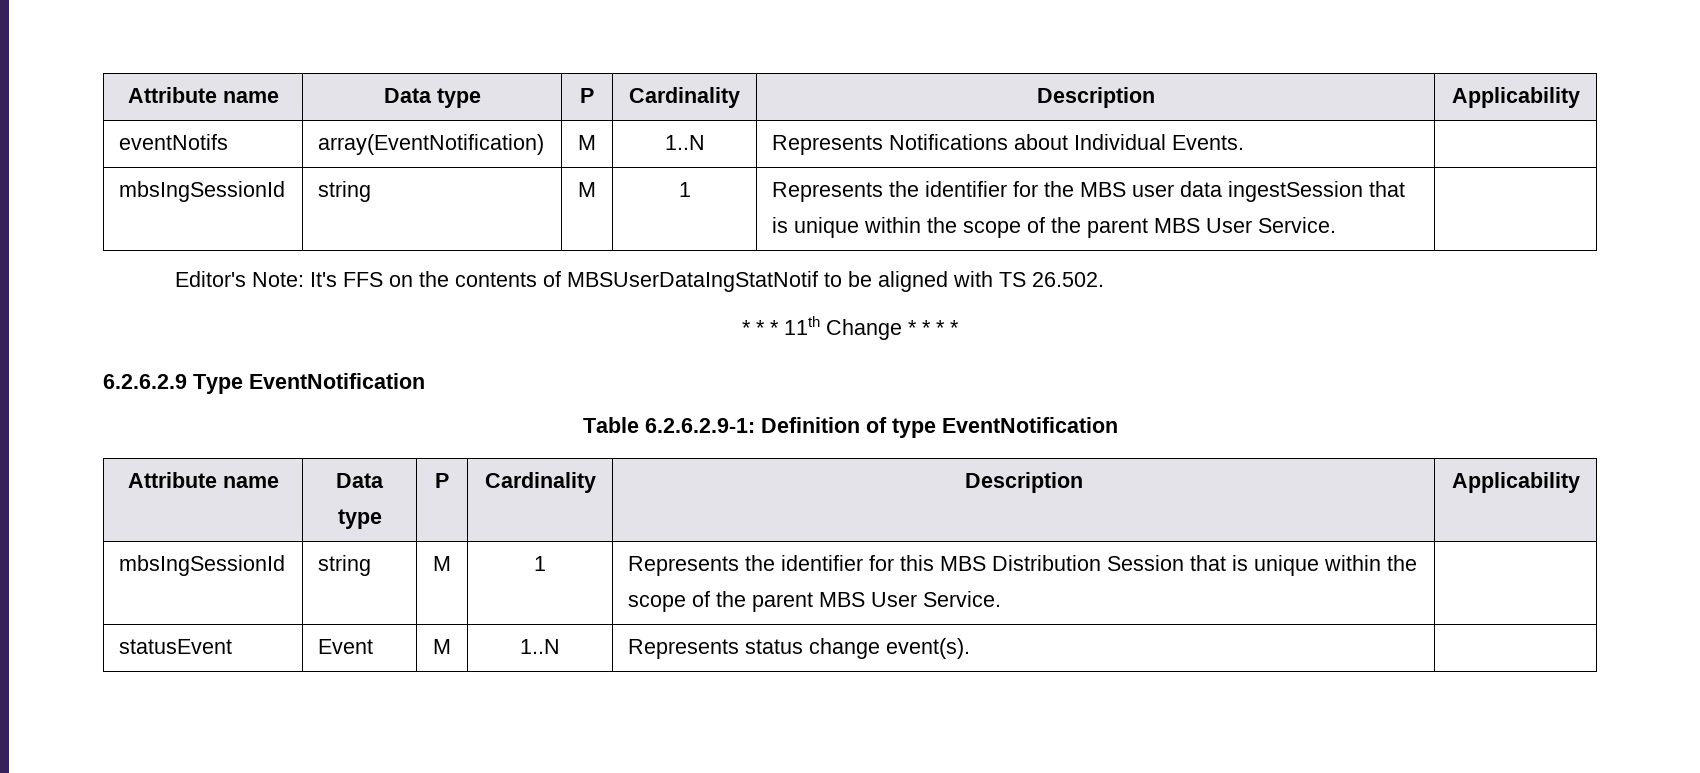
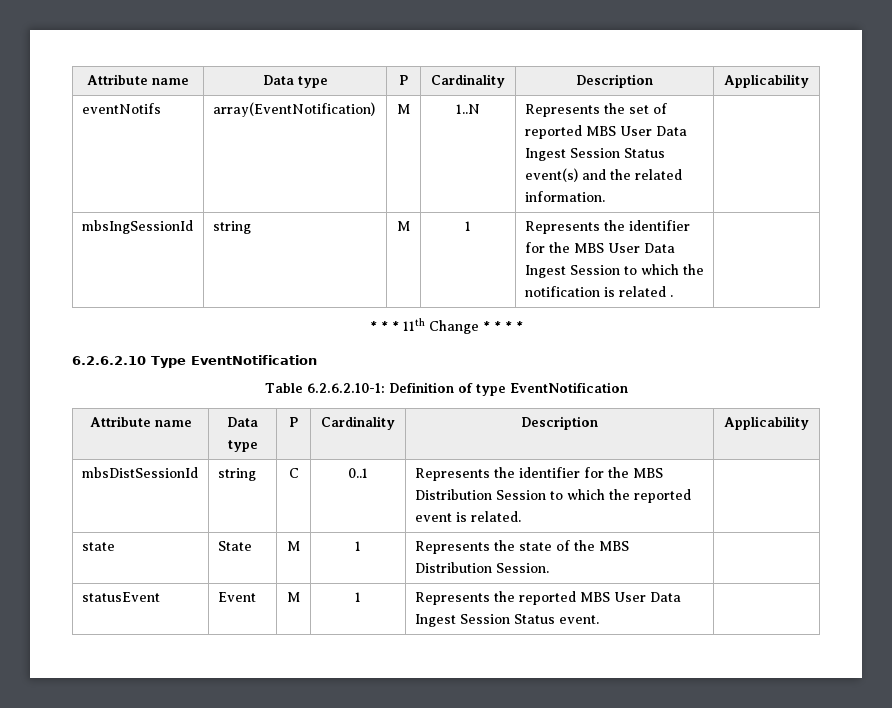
[889,134,1245,150] Notifications about Individual Events. -> [603,103,667,114] [524,125,687,139] [524,148,665,161] [524,168,682,182] [524,191,605,202] the set of reported MBS User Data Ingest Session Status event(s) and the related information.
[1132,181,1406,202] [772,217,1337,238] [174,271,1104,292] user data ingestSession that is unique within the scope of the parent MBS User Service. | // Editor's Note: It's FFS on the contents of MBSUserDataIngStatNotif to be aligned with TS 26.502. -> [607,243,675,253] [524,264,704,278] [524,286,673,297] User Data Ingest Session to which the notification is related . |
[103,374,187,389] 6.2.6.2.9 -> [72,356,146,365] 6.2.6.2.10
[644,418,755,433] 6.2.6.2.9-1: -> [306,383,385,393] 6.2.6.2.10-1:
[119,555,286,576] [318,555,372,576] [433,556,451,571] [534,556,546,571] [628,555,1418,576] [628,591,1002,612] mbsIngSessionId | string | M | 1 | Represents the identifier for this MBS Distribution Session that is unique within the scope of the parent MBS User Service. -> [81,467,198,478] [217,468,256,481] [288,468,299,478] [348,468,368,478] [414,467,663,481] [414,489,691,503] [414,511,521,522] [81,542,115,551] [217,541,252,551] [287,541,300,551] [355,541,361,551] [414,540,629,554] [414,562,549,573] mbsDistSessionId | string | C | 0..1 | Represents the identifier for the MBS Distribution Session to which the reported event is related. | // state | State | M | 1 | Represents the state of the MBS Distribution Session.
[520,639,560,654] [628,638,971,659] 1..N | Represents status change event(s). -> [355,592,361,602] [414,591,681,605] [414,614,599,627] 1 | Represents the reported MBS User Data Ingest Session Status event.

